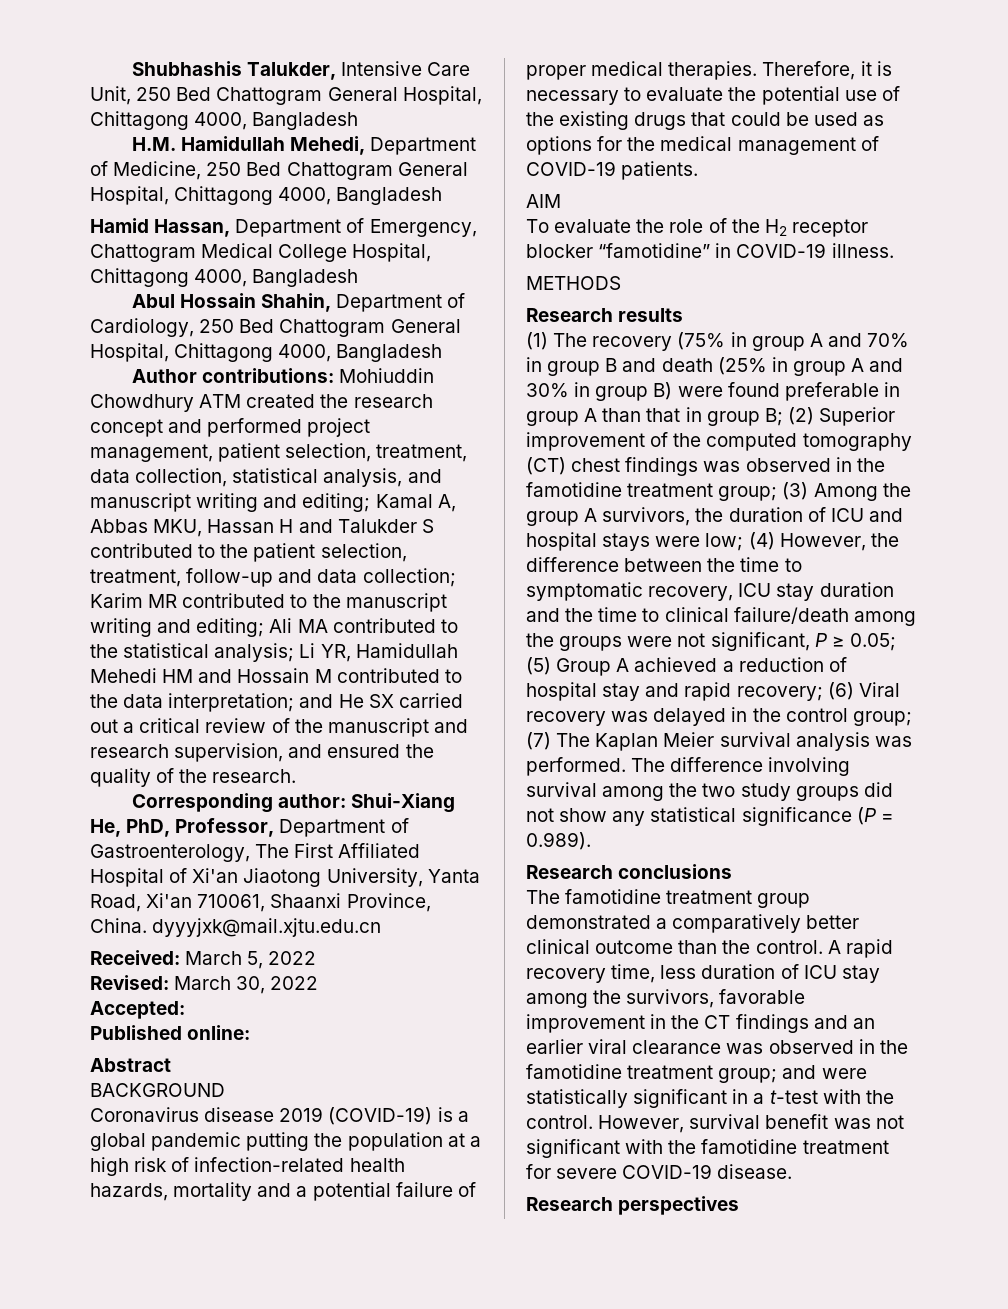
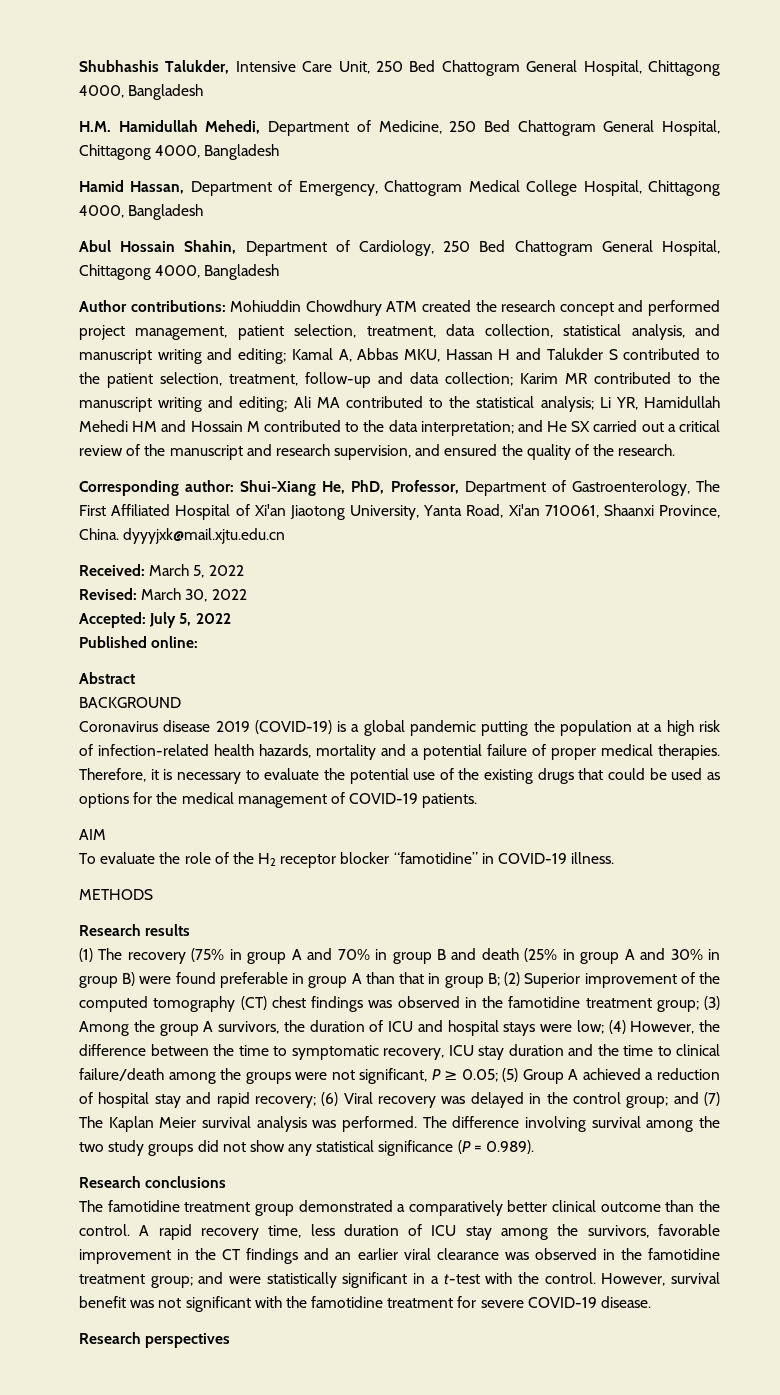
(185, 1010) none -> [149,612,231,628] July 5, 2022
(912, 718) none -> [673,1092,699,1104] and

